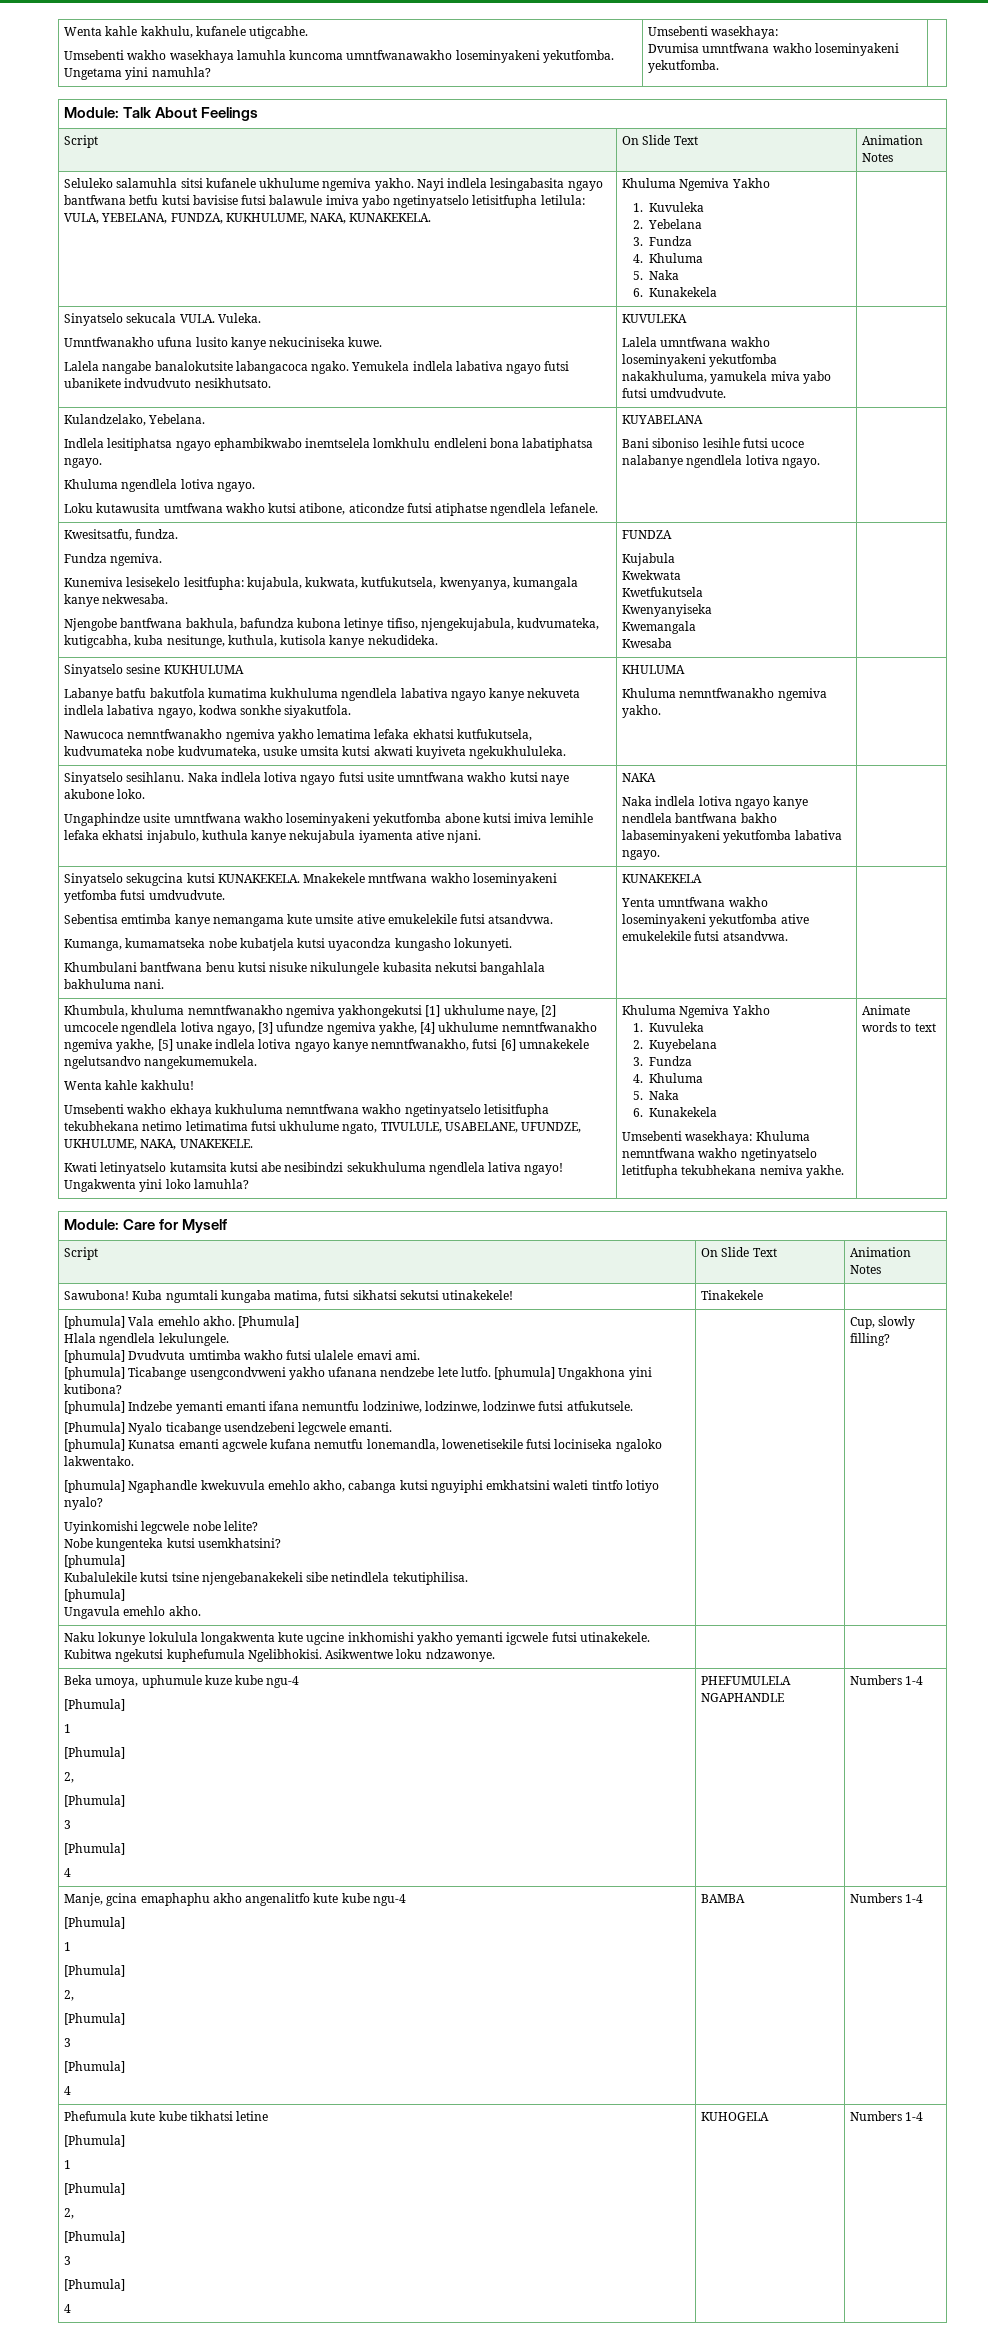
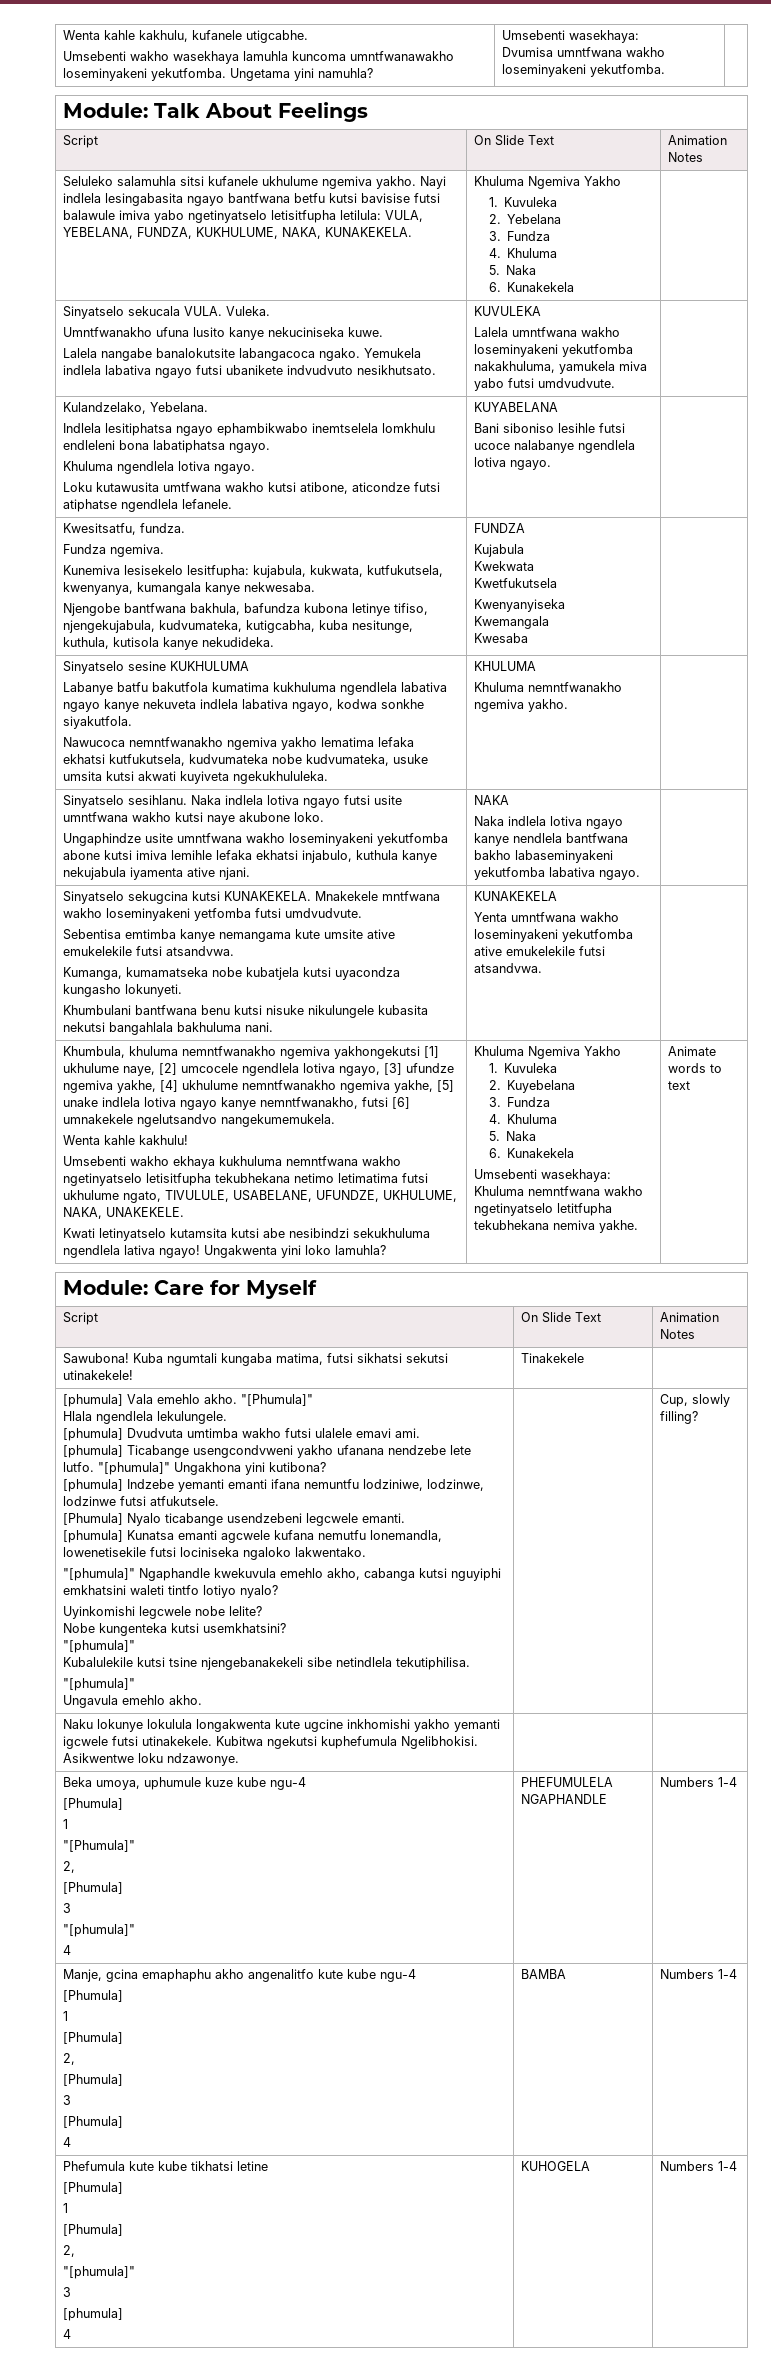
[238,1316,300,1328] [Phumula] -> [241,1394,314,1406] "[Phumula]"
[494,1367,556,1380] [phumula] -> [98,1462,171,1475] "[phumula]"
[64,1480,126,1493] [phumula] -> [63,1568,136,1581] "[phumula]"
[64,1555,126,1568] [phumula] -> [63,1640,136,1653] "[phumula]"
[64,1589,126,1602] [phumula] -> [63,1678,136,1691] "[phumula]"
[64,1747,126,1759] [64,1772,75,1783] [64,1795,126,1807] [64,1820,72,1829] [64,1843,126,1855] [Phumula] // 2, // [Phumula] // 3 // [Phumula] -> [63,1840,136,1852] [63,1861,76,1873] [63,1882,124,1894] [63,1903,72,1913] [63,1924,136,1937] "[Phumula]" // 2, // [Phumula] // 3 // "[phumula]"
[64,2231,126,2243] [64,2256,72,2265] [64,2279,126,2291] [Phumula] // 3 // [Phumula] -> [63,2266,136,2279] [63,2287,72,2297] [63,2308,124,2321] "[phumula]" // 3 // [phumula]

